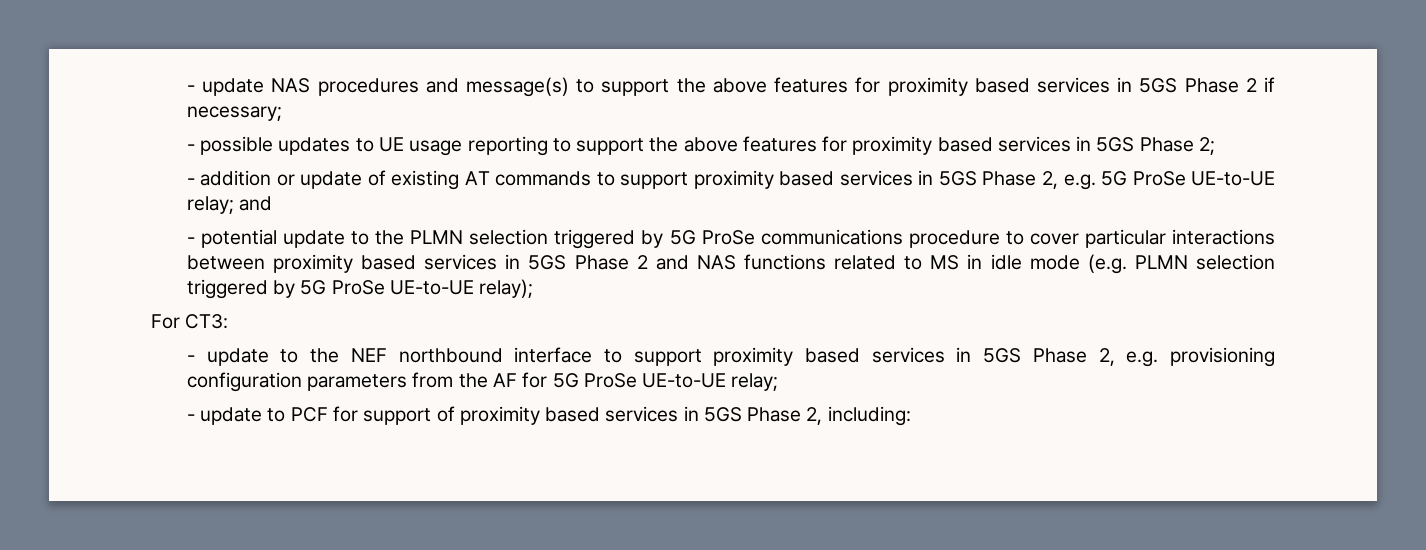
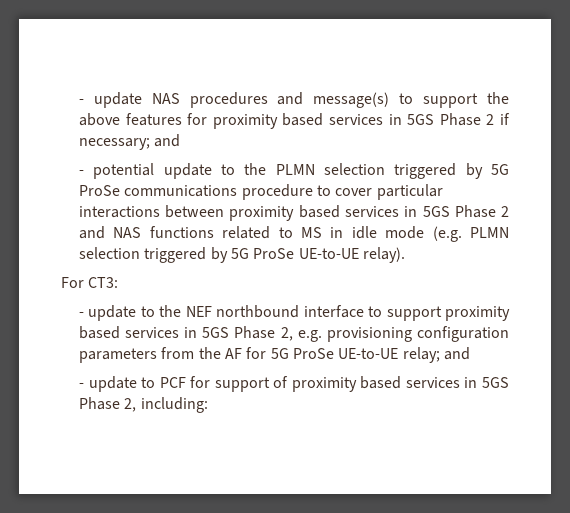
[186,136,1215,156] [186,170,1276,190] [186,196,234,214] // - possible updates to UE usage reporting to support the above features for proximity based services in 5GS Phase 2; // - addition or update of existing AT commands to support proximity based services in 5GS Phase 2, e.g. 5G ProSe UE-to-UE relay; -> (150, 144) none
[479,279,534,298] relay); -> [362,247,405,263] relay).
(779, 382) none -> [443,347,470,360] and

